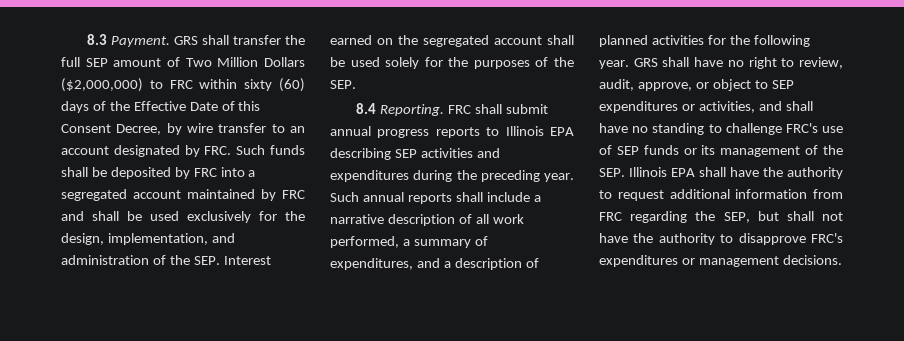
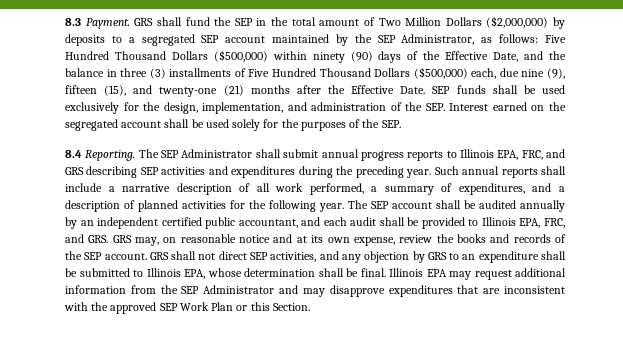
[233,35,305,45] [61,57,108,67] transfer the full SEP -> [185,17,316,26] fund the SEP in the total
[149,78,305,92] [61,101,261,113] [61,123,305,135] [61,145,306,157] [61,167,256,179] [61,189,305,201] [61,211,84,221] to FRC within sixty (60) days of the Effective Date of this Consent Decree, by wire transfer to an account designated by FRC. Such funds shall be deposited by FRC into a segregated account maintained by FRC and -> [553,17,565,29] [65,34,567,46] [65,50,566,63] [65,67,565,79] [65,85,486,97] by deposits to a segregated SEP account maintained by the SEP Administrator, as follows: Five Hundred Thousand Dollars ($500,000) within ninety (90) days of the Effective Date, and the balance in three (3) installments of Five Hundred Thousand Dollars ($500,000) each, due nine (9), fifteen (15), and twenty-one (21) months after the Effective Date. SEP funds
[447,105,471,114] FRC -> [138,149,253,158] The SEP Administrator
[550,127,574,136] EPA -> [497,149,565,160] [65,167,84,175] EPA, FRC, and GRS
[633,57,843,69] [599,79,794,91] [599,101,813,113] [599,123,843,135] [599,145,843,157] [599,167,843,179] [599,189,843,201] [599,211,843,223] [599,233,843,245] [599,255,842,267] GRS shall have no right to review, audit, approve, or object to SEP expenditures or activities, and shall have no standing to challenge FRC's use of SEP funds or its management of the SEP. Illinois EPA shall have the authority to request additional information from FRC regarding the SEP, but shall not have the authority to disapprove FRC's expenditures or management decisions. -> [348,200,565,212] [65,217,566,229] [65,234,567,246] [65,251,567,263] [65,268,566,280] [65,285,565,297] [64,302,310,314] The SEP account shall be audited annually by an independent certified public accountant, and each audit shall be provided to Illinois EPA, FRC, and GRS. GRS may, on reasonable notice and at its own expense, review the books and records of the SEP account. GRS shall not direct SEP activities, and any objection by GRS to an expenditure shall be submitted to Illinois EPA, whose determination shall be final. Illinois EPA may request additional information from the SEP Administrator and may disapprove expenditures that are inconsistent with the approved SEP Work Plan or this Section.

